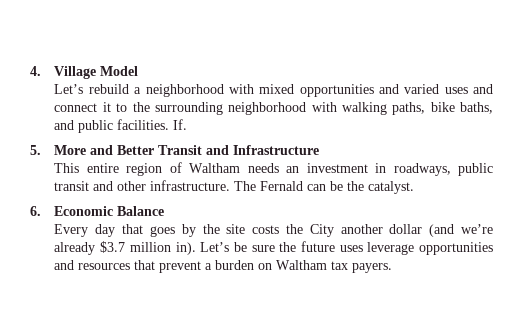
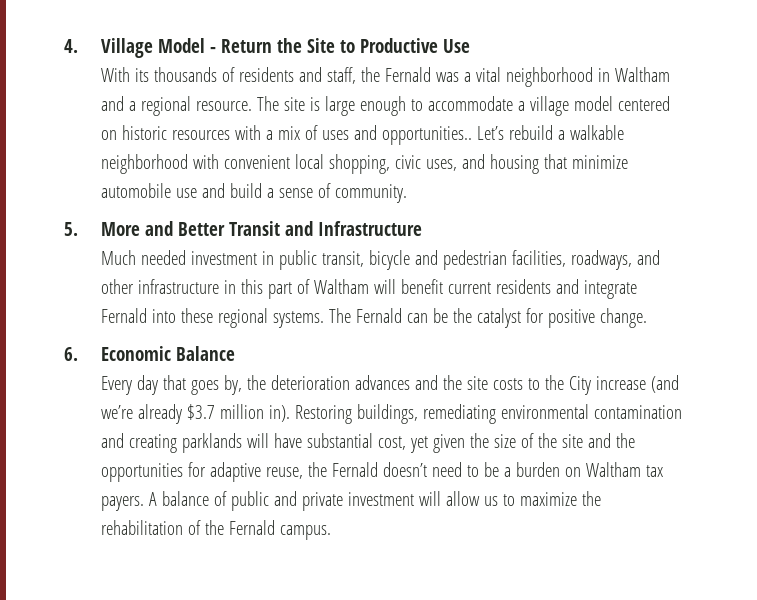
(139, 71) // -> [209,38,470,53] [100,67,670,87] [100,96,670,116] [100,125,472,145] - Return the Site to Productive Use // With its thousands of residents and staff, the Fernald was a vital neighborhood in Waltham and a regional resource. The site is large enough to accommodate a village model centered on historic resources with a mix of uses and opportunities..
[145,84,494,97] [54,102,494,115] [54,119,188,133] neighborhood with mixed opportunities and varied uses and connect it to the surrounding neighborhood with walking paths, bike baths, and public facilities. If. -> [569,125,624,140] [100,154,628,174] [100,183,407,203] walkable neighborhood with convenient local shopping, civic uses, and housing that minimize automobile use and build a sense of community.
[54,162,493,176] [54,180,231,191] This entire region of Waltham needs an investment in roadways, public transit and other infrastructure. -> [100,250,660,270] [100,279,637,299] [100,308,324,328] Much needed investment in public transit, bicycle and pedestrian facilities, roadways, and other infrastructure in this part of Waltham will benefit current residents and integrate Fernald into these regional systems.
[368,181,415,194] catalyst. -> [476,308,647,328] catalyst for positive change.
[181,224,196,237] by -> [223,375,438,395] by, the deterioration advances and
(280, 229) none -> [527,378,540,390] to
[340,224,423,234] another dollar -> [595,376,646,390] increase
[200,241,494,255] [54,260,202,273] Let’s be sure the future uses leverage opportunities and resources that prevent -> [294,404,682,424] [100,433,635,453] [100,462,499,482] Restoring buildings, remediating environmental contamination and creating parklands will have substantial cost, yet given the size of the site and the opportunities for adaptive reuse, the Fernald doesn’t need to be
(393, 268) none -> [148,491,601,511] [100,520,331,540] A balance of public and private investment will allow us to maximize the rehabilitation of the Fernald campus.

